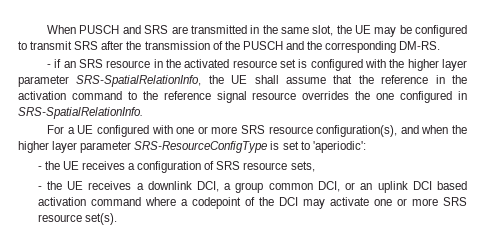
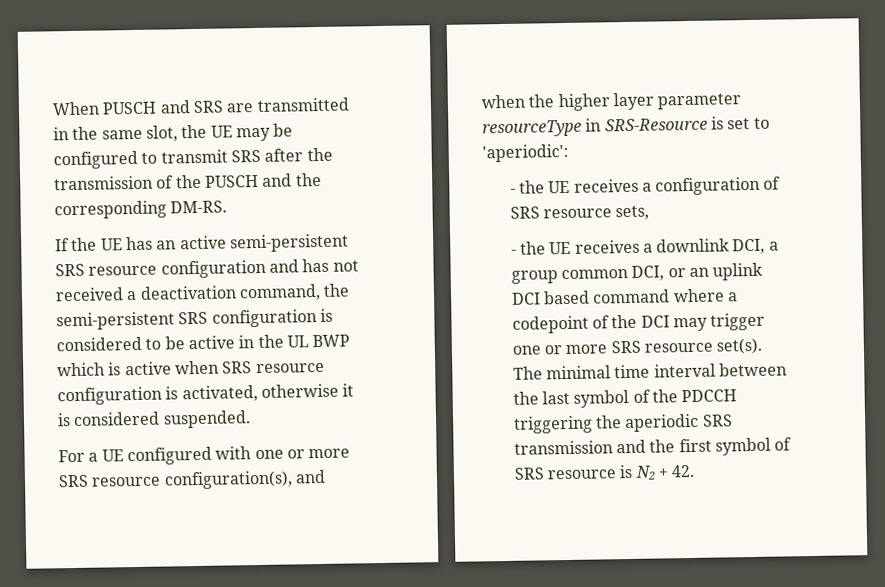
[47,59,467,71] [18,75,467,87] [18,91,467,103] [18,107,143,119] - if an SRS resource in the activated resource set is configured with the higher layer parameter SRS-SpatialRelationInfo, the UE shall assume that the reference in the activation command to the reference signal resource overrides the one configured in SRS-SpatialRelationInfo. -> [55,233,349,253] [55,258,359,279] [55,283,351,302] [56,308,333,331] [56,334,351,352] [57,360,325,377] [57,383,355,406] [57,410,251,429] If the UE has an active semi-persistent SRS resource configuration and has not received a deactivation command, the semi-persistent SRS configuration is considered to be active in the UL BWP which is active when SRS resource configuration is activated, otherwise it is considered suspended.
[134,141,268,153] SRS-ResourceConfigType -> [482,117,708,138] resourceType in SRS-Resource
[37,197,86,206] activation -> (590, 297) none
[329,197,369,206] activate -> [710,312,766,331] trigger
(117, 219) none -> [512,362,787,380] [512,389,738,408] [513,413,733,434] [513,437,793,456] [513,464,696,480] The minimal time interval between the last symbol of the PDCCH triggering the aperiodic SRS transmission and the first symbol of SRS resource is N2 + 42.

